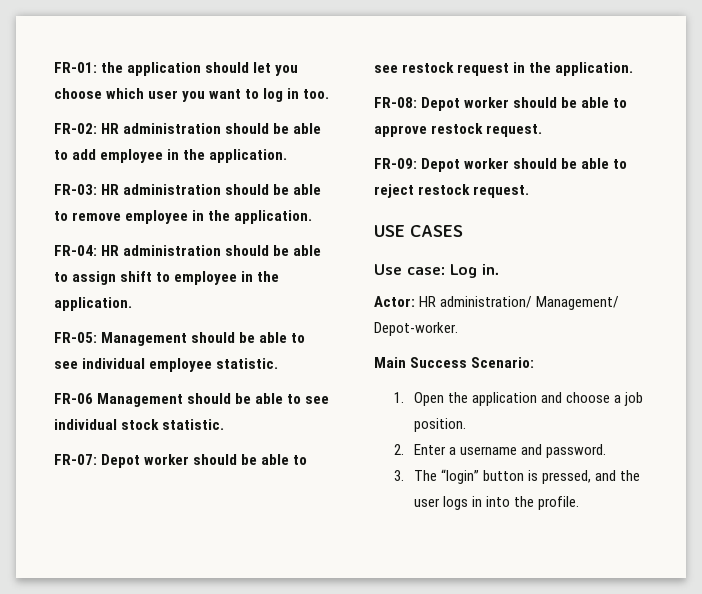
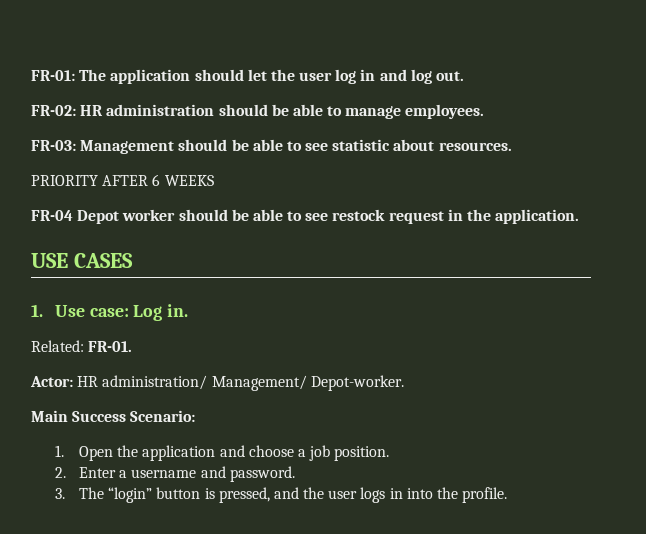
[101,62,124,73] the -> [79,69,107,81] The
[275,65,299,76] [54,88,330,102] you choose which user you want to log in too. -> [270,69,465,84] the user log in and log out.
[72,149,288,163] [54,184,322,195] [54,210,313,224] [54,245,322,256] [54,271,280,285] [54,297,132,311] [54,332,306,346] [54,358,279,372] [54,393,330,407] [54,419,225,430] [54,454,97,465] add employee in the application. // FR-03: HR administration should be able to remove employee in the application. // FR-04: HR administration should be able to assign shift to employee in the application. // FR-05: Management should be able to see individual employee statistic. // FR-06 Management should be able to see individual stock statistic. // FR-07: -> [345,104,485,119] [31,139,512,154] [31,174,214,186] [31,210,73,221] manage employees. // FR-03: Management should be able to see statistic about resources. // PRIORITY AFTER 6 WEEKS // FR-04
[374,97,628,111] [374,123,543,137] [374,158,628,172] [374,184,530,198] // FR-08: Depot worker should be able to approve restock request. // FR-09: Depot worker should be able to reject restock request. -> (580, 216) none
(463, 231) none -> [31,304,43,317] 1.
(500, 269) none -> [31,340,133,352] // Related: FR-01.

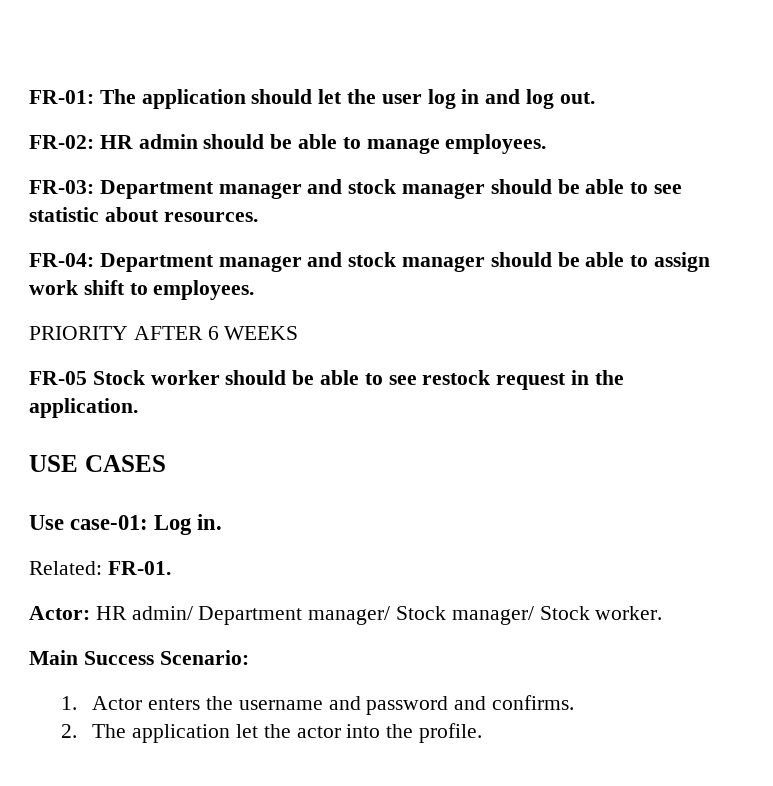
[106,104,215,116] administration -> [138,134,198,149] admin
[80,140,175,154] Management -> [99,179,486,199] Department manager and stock manager
(512, 146) none -> [29,252,711,272] [29,280,255,300] // FR-04: Department manager and stock manager should be able to assign work shift to employees.
[31,210,120,224] FR-04 Depot -> [29,370,145,385] FR-05 Stock
[31,304,129,317] 1. Use case: -> [29,515,149,530] Use case-01:
[102,375,404,391] [31,410,196,422] [54,445,390,461] [54,466,295,482] [54,487,403,503] administration/ Management/ Depot-worker. // Main Success Scenario: // 1. Open the application and choose a job position. // 2. Enter a username and password. // 3. The “login” button is pressed, and the user logs in -> [131,606,663,625] [29,650,249,665] [60,695,574,715] [60,724,341,743] admin/ Department manager/ Stock manager/ Stock worker. // Main Success Scenario: // 1. Actor enters the username and password and confirms. // 2. The application let the actor

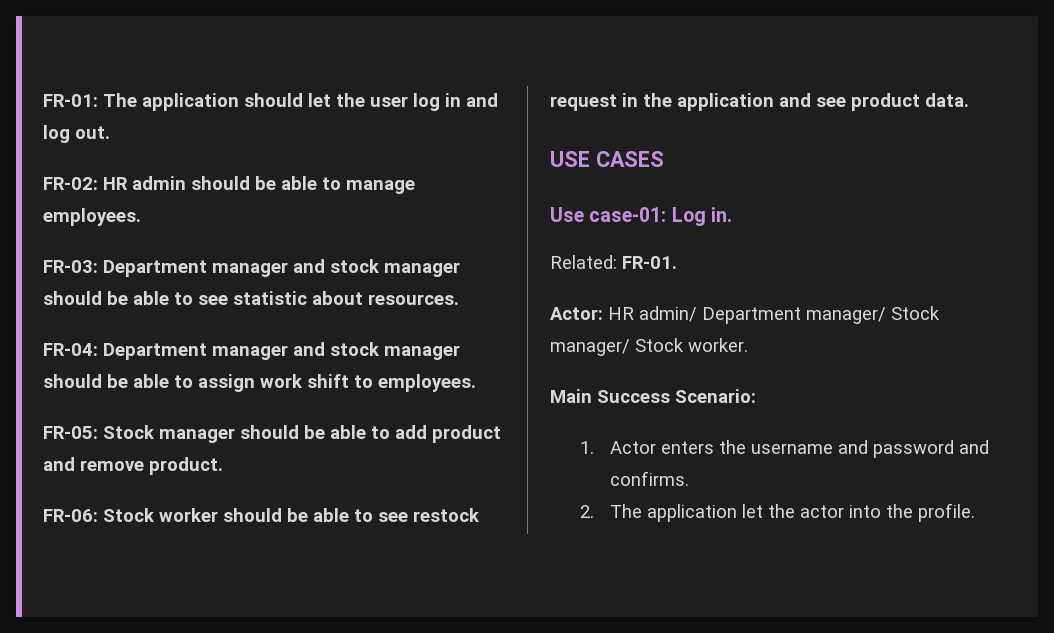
[29,326,299,340] [29,371,87,385] PRIORITY AFTER 6 WEEKS // FR-05 -> [43,425,501,443] [43,457,223,475] [43,509,98,522] FR-05: Stock manager should be able to add product and remove product. // FR-06:
[29,398,138,418] application. -> [677,93,969,111] application and see product data.

